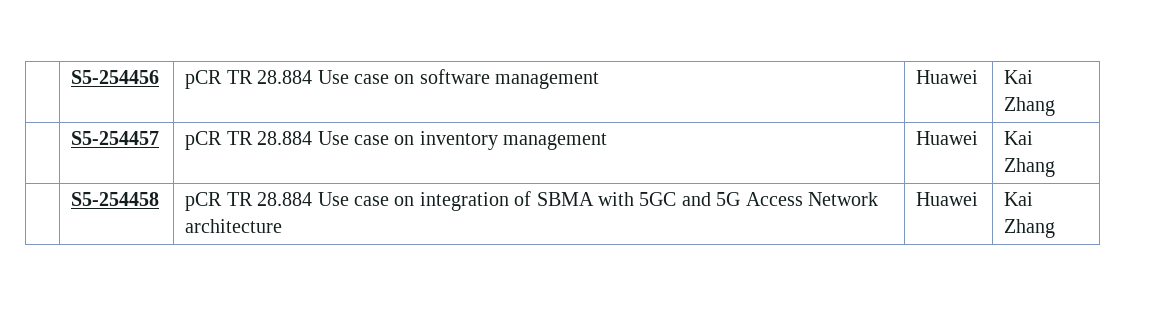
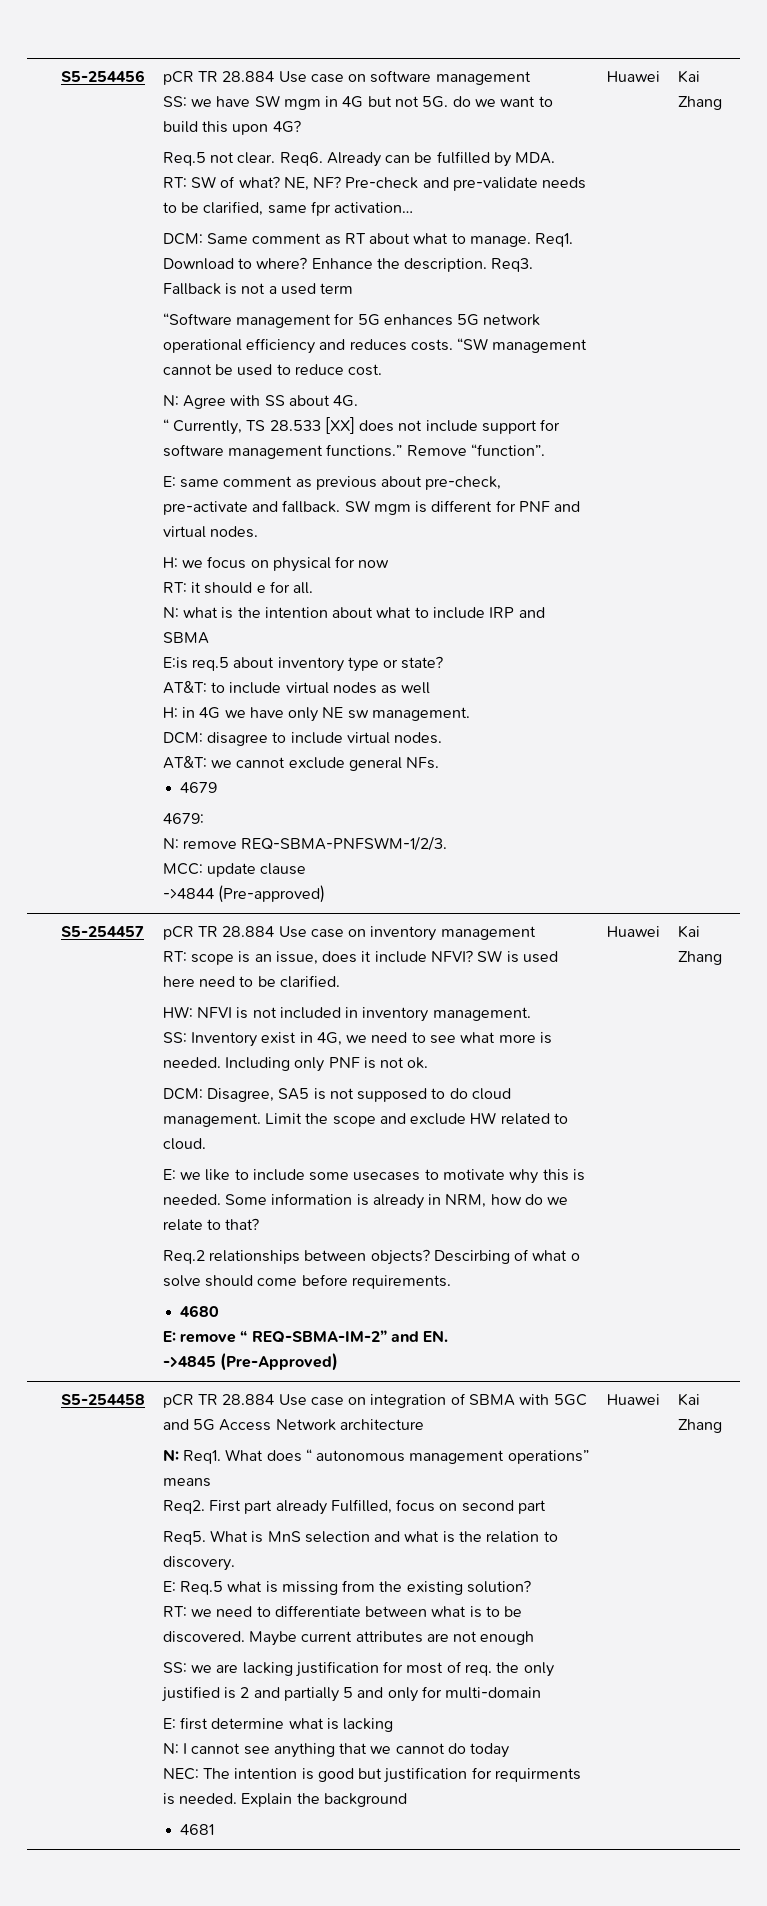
(600, 80) none -> [162,95,553,110] [162,120,301,135] [162,151,556,167] [162,176,587,191] [162,201,414,216] [162,233,574,247] [162,257,534,272] [162,283,354,295] [162,313,541,328] [162,338,588,354] [162,364,383,376] [162,395,359,409] [162,417,561,435] [162,444,545,459] [162,476,502,490] [162,500,581,515] [162,526,258,538] [162,556,390,572] [162,581,314,594] [162,607,545,619] [162,632,209,644] [162,656,444,672] [162,681,431,694] [162,707,471,722] [162,732,443,746] [162,756,440,771] [180,782,218,793] [162,813,204,824] [162,836,448,851] [162,863,307,877] [162,885,325,903] // SS: we have SW mgm in 4G but not 5G. do we want to build this upon 4G? // Req.5 not clear. Req6. Already can be fulfilled by MDA. // RT: SW of what? NE, NF? Pre-check and pre-validate needs to be clarified, same fpr activation… // DCM: Same comment as RT about what to manage. Req1. Download to where? Enhance the description. Req3. Fallback is not a used term // “Software management for 5G enhances 5G network operational efficiency and reduces costs. “SW management cannot be used to reduce cost. // N: Agree with SS about 4G. // “ Currently, TS 28.533 [XX] does not include support for software management functions.” Remove “function”. // E: same comment as previous about pre-check, pre-activate and fallback. SW mgm is different for PNF and virtual nodes. // H: we focus on physical for now // RT: it should e for all. // N: what is the intention about what to include IRP and SBMA // E:is req.5 about inventory type or state? // AT&T: to include virtual nodes as well // H: in 4G we have only NE sw management. // DCM: disagree to include virtual nodes. // AT&T: we cannot exclude general NFs. // 4679 // 4679: // N: remove REQ-SBMA-PNFSWM-1/2/3. // MCC: update clause // ->4844 (Pre-approved)
(608, 141) none -> [162,950,559,965] [162,975,340,988] [162,1006,531,1022] [162,1032,553,1047] [162,1057,429,1072] [162,1088,512,1102] [162,1112,569,1127] [162,1138,206,1150] [162,1169,586,1184] [162,1193,569,1209] [162,1218,260,1231] [162,1249,580,1265] [162,1274,451,1289] [180,1305,220,1317] [162,1330,449,1343] [162,1353,338,1371] // RT: scope is an issue, does it include NFVI? SW is used here need to be clarified. // HW: NFVI is not included in inventory management. // SS: Inventory exist in 4G, we need to see what more is needed. Including only PNF is not ok. // DCM: Disagree, SA5 is not supposed to do cloud management. Limit the scope and exclude HW related to cloud. // E: we like to include some usecases to motivate why this is needed. Some information is already in NRM, how do we relate to that? // Req.2 relationships between objects? Descirbing of what o solve should come before requirements. // 4680 // E: remove “ REQ-SBMA-IM-2” and EN. // ->4845 (Pre-Approved)
(283, 226) none -> [162,1449,589,1464] [162,1478,211,1487] [162,1499,547,1515] [162,1530,558,1545] [162,1556,235,1571] [162,1580,532,1595] [162,1605,523,1618] [162,1631,535,1646] [162,1661,554,1677] [160,1686,542,1702] [162,1717,394,1732] [162,1743,510,1758] [162,1767,582,1783] [162,1793,407,1807] [180,1824,215,1835] // N: Req1. What does “ autonomous management operations” means // Req2. First part already Fulfilled, focus on second part // Req5. What is MnS selection and what is the relation to discovery. // E: Req.5 what is missing from the existing solution? // RT: we need to differentiate between what is to be discovered. Maybe current attributes are not enough // SS: we are lacking justification for most of req. the only justified is 2 and partially 5 and only for multi-domain // E: first determine what is lacking // N: I cannot see anything that we cannot do today // NEC: The intention is good but justification for requirments is needed. Explain the background // 4681

